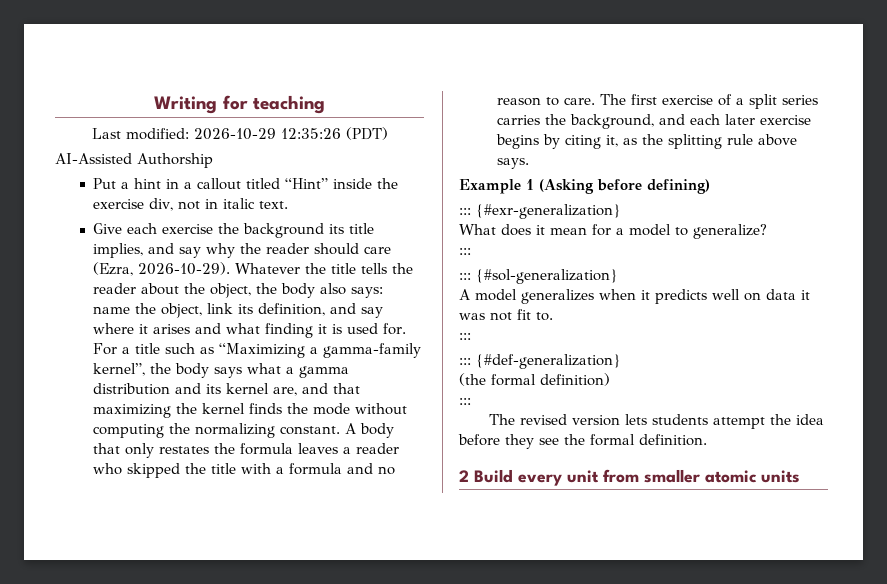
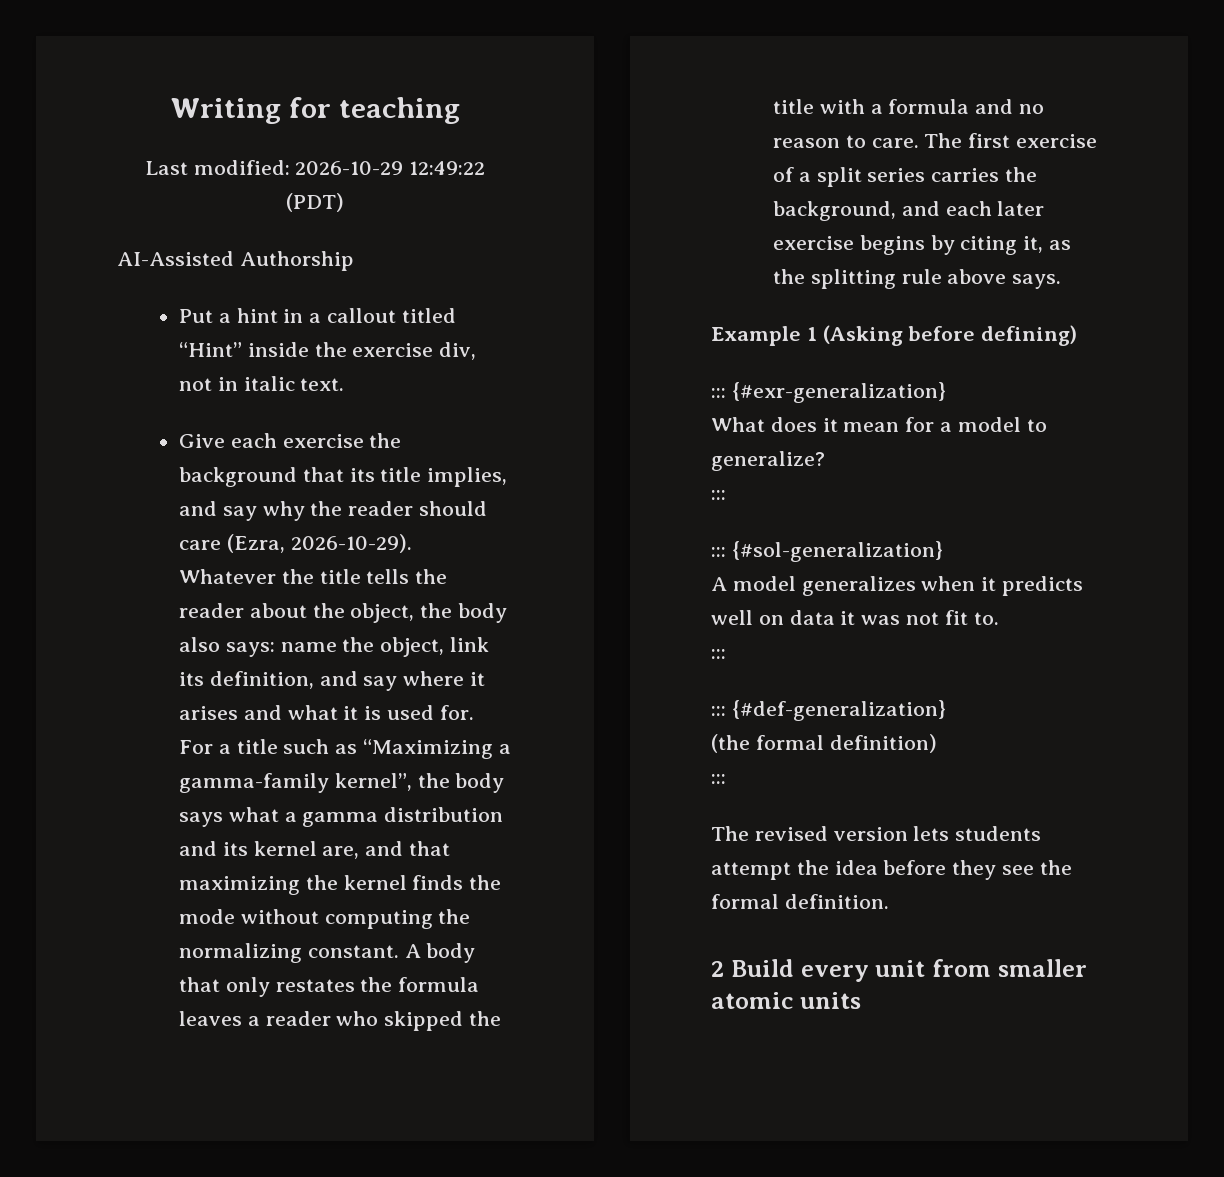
[280,128,341,139] 12:35:26 -> [409,161,486,175] 12:49:22
(325, 230) none -> [302,467,344,482] that
[265,323,314,338] finding -> (338, 712) none

